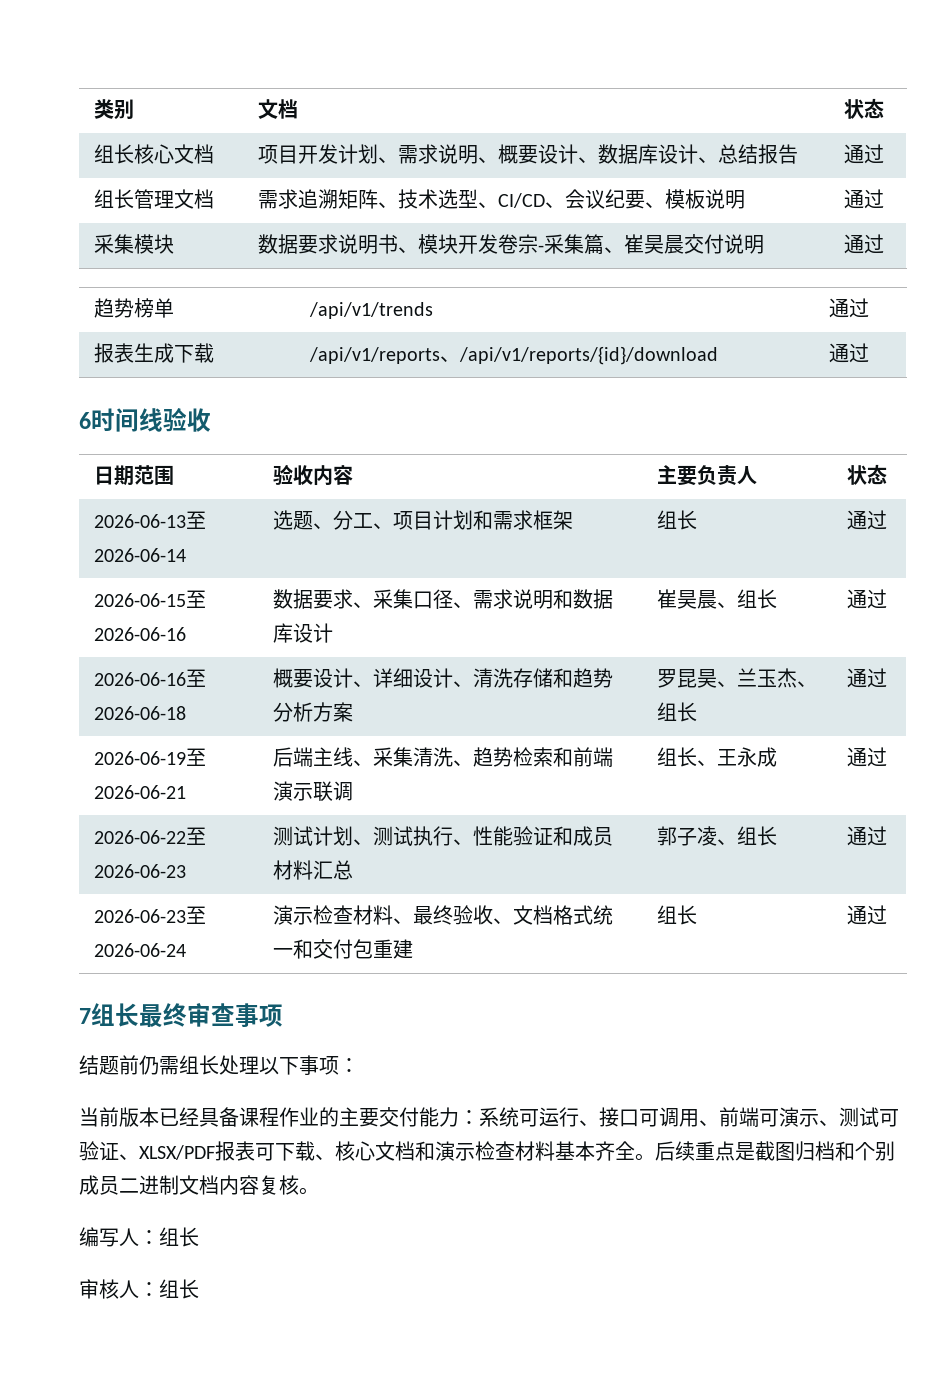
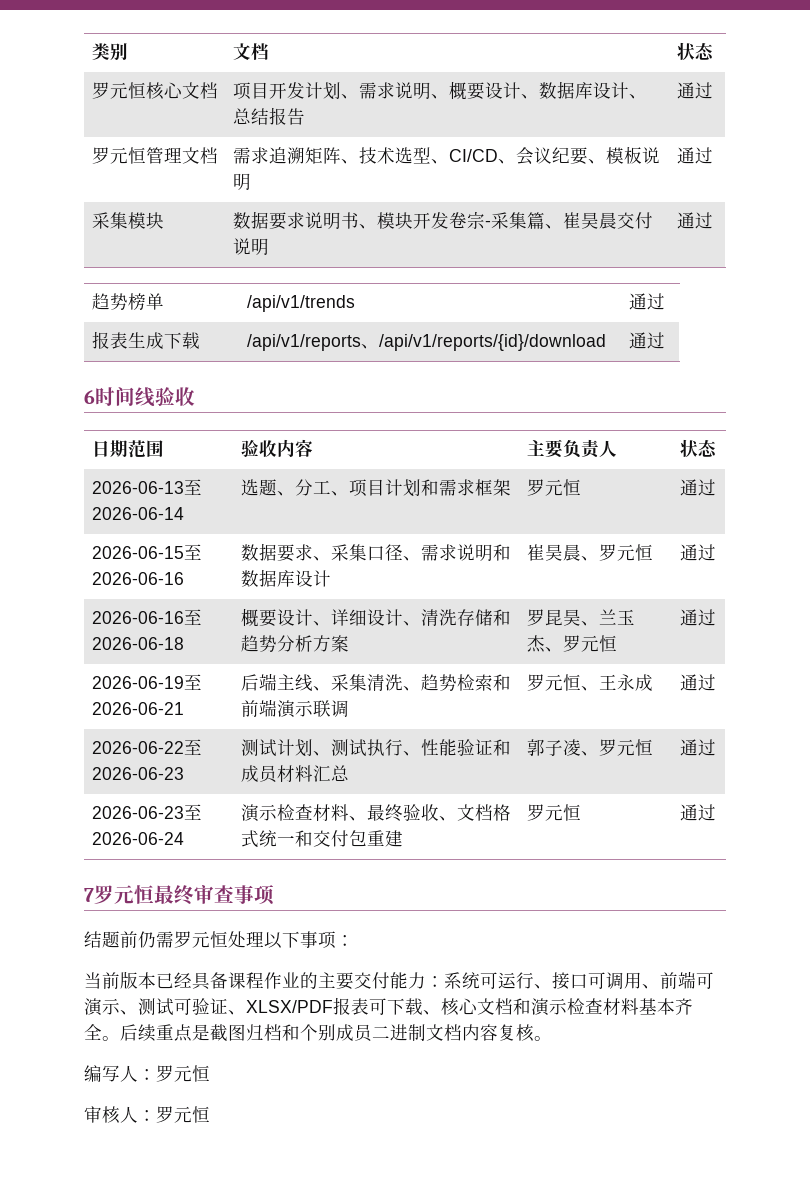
[94,144,135,164] 组长 -> [91,82,146,99] 罗元恒
[94,189,135,209] 组长 -> [91,147,146,164] 罗元恒
[657,510,698,530] 组长 -> [526,479,581,496] 罗元恒
[737,589,778,609] 组长 -> [598,544,653,561] 罗元恒
[657,702,698,722] 组长 -> [562,635,617,652] 罗元恒
[657,747,698,767] 组长 -> [526,674,581,691] 罗元恒
[737,826,778,846] 组长 -> [598,739,653,756] 罗元恒
[657,905,698,925] 组长 -> [526,804,581,821] 罗元恒
[91,1003,139,1027] 组长 -> [94,885,154,904] 罗元恒
[179,1055,219,1075] 组长 -> [174,931,228,948] 罗元恒
[159,1227,199,1247] 组长 -> [156,1065,210,1082] 罗元恒
[159,1279,199,1299] 组长 -> [156,1106,210,1123] 罗元恒

